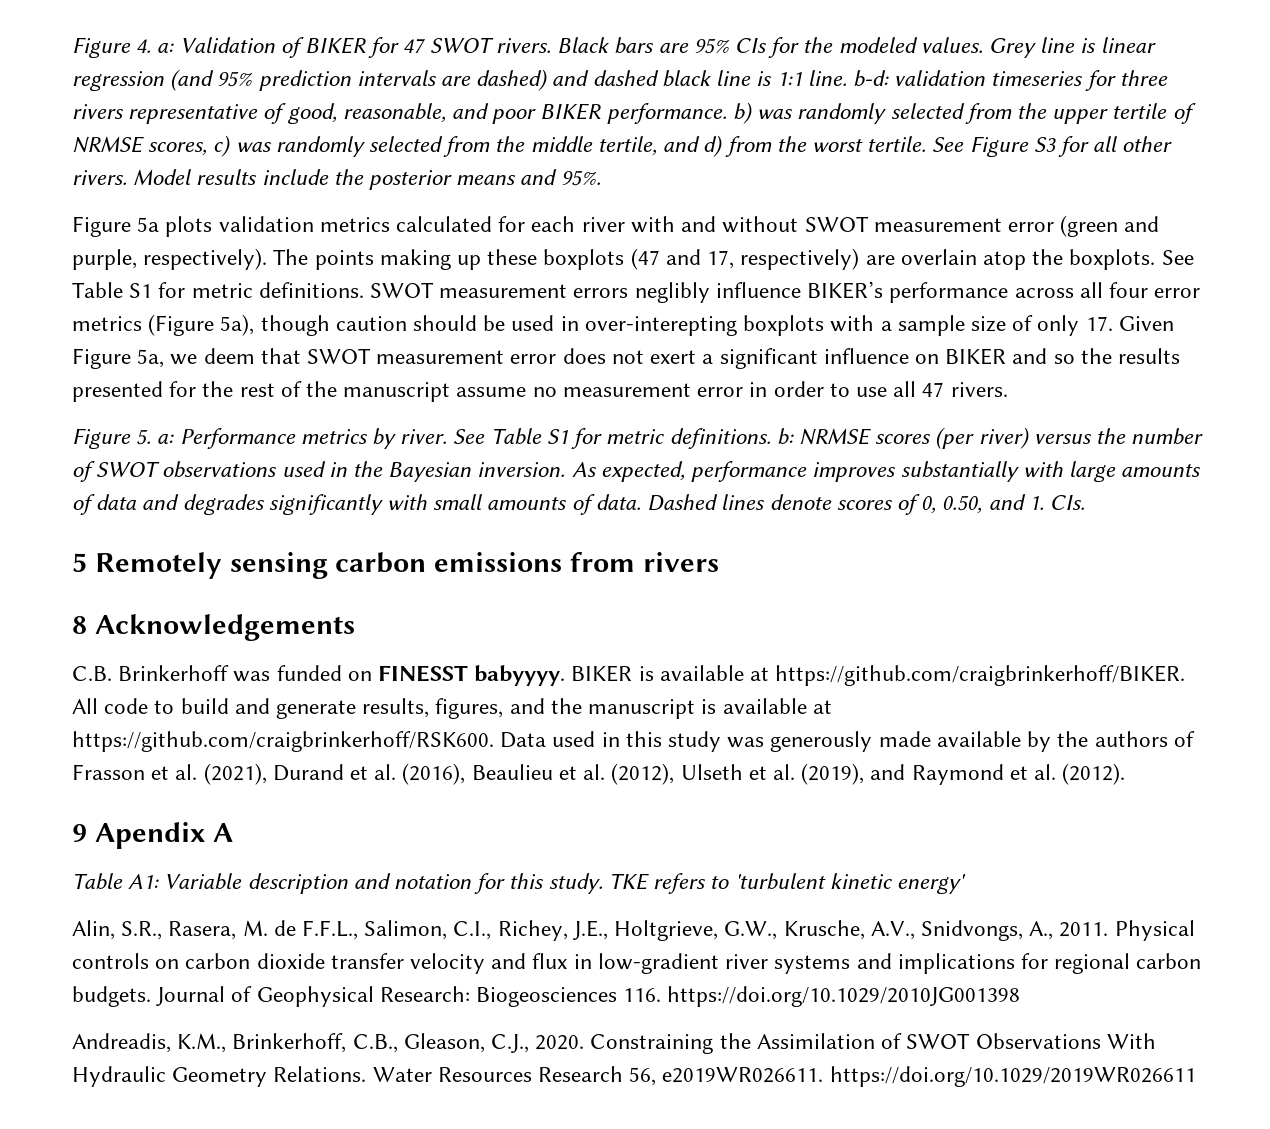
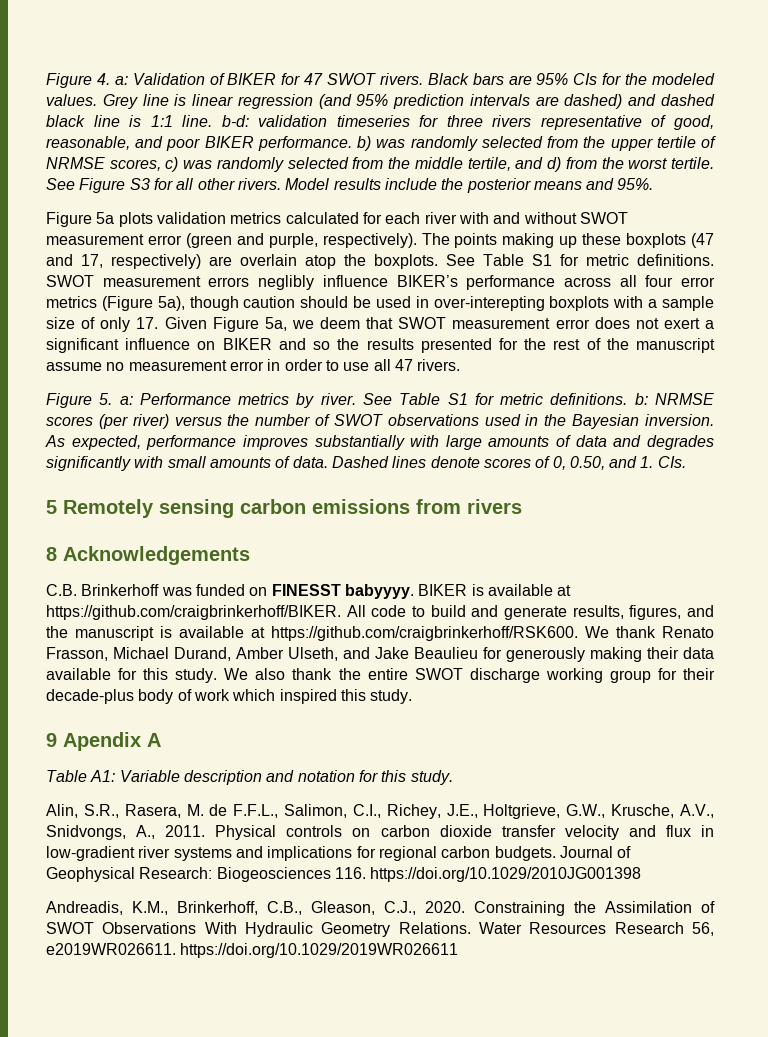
[500,731,1195,752] [72,763,1126,785] Data used in this study was generously made available by the authors of Frasson et al. (2021), Durand et al. (2016), Beaulieu et al. (2012), Ulseth et al. (2019), and Raymond et al. (2012). -> [585,626,714,638] [46,647,714,662] [46,668,715,683] [46,689,413,704] We thank Renato Frasson, Michael Durand, Amber Ulseth, and Jake Beaulieu for generously making their data available for this study. We also thank the entire SWOT discharge working group for their decade-plus body of work which inspired this study.
[608,873,966,894] TKE refers to 'turbulent kinetic energy' -> (453, 777) none

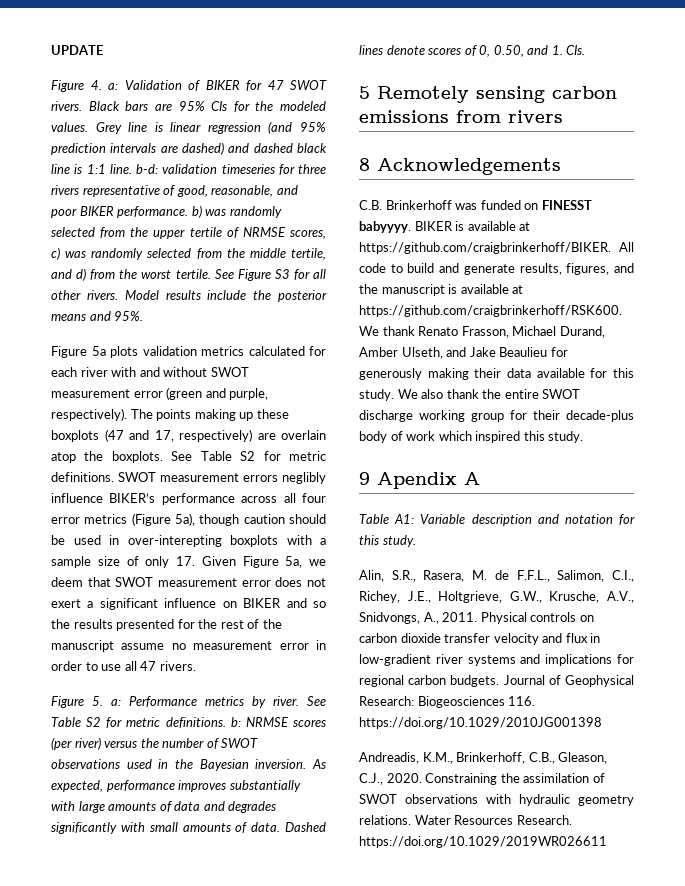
(46, 80) none -> [51,45,103,55] UPDATE //
[532,254,552,266] S1 -> [240,451,256,461] S2
[447,393,468,405] S1 -> [86,717,102,727] S2
[605,901,715,913] [46,922,714,937] [46,943,176,955] Assimilation of SWOT Observations With Hydraulic Geometry Relations. Water Resources Research 56, e2019WR026611. -> [523,773,605,783] [359,794,634,806] [359,815,572,825] assimilation of SWOT observations with hydraulic geometry relations. Water Resources Research.

